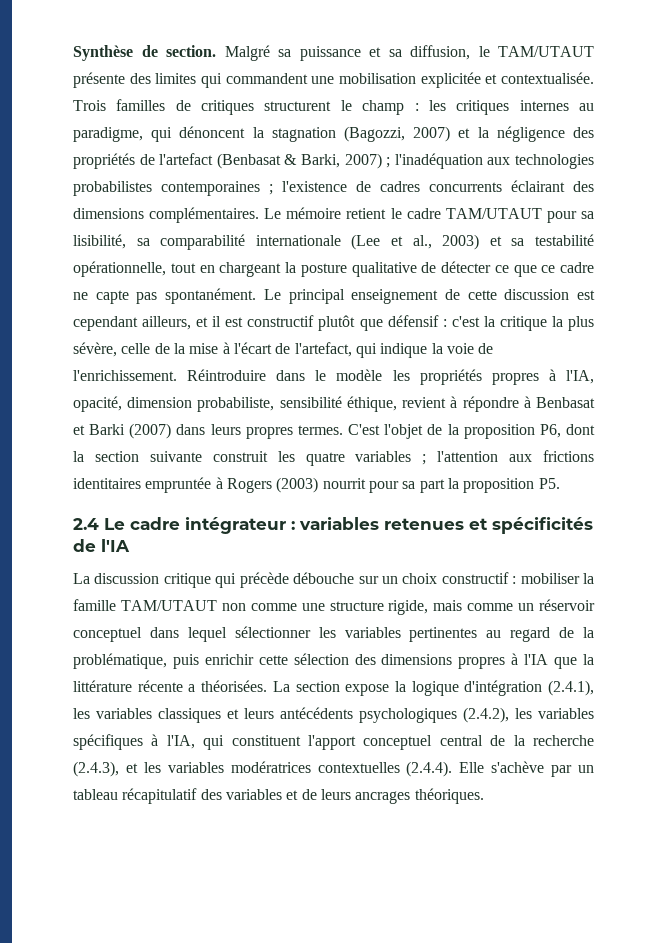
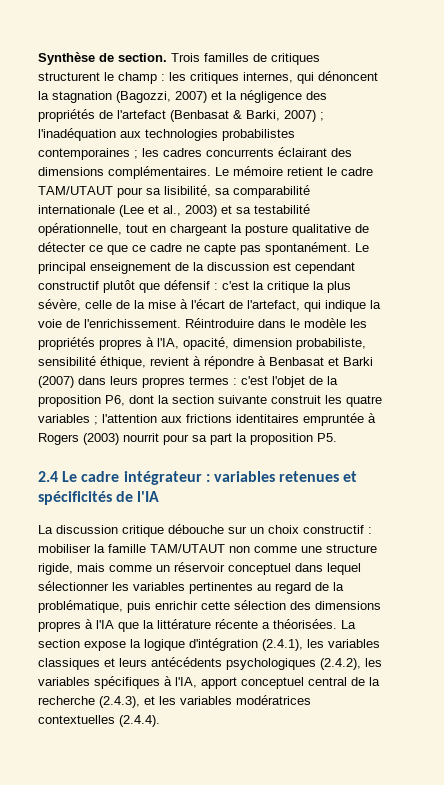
[224,45,594,61] [73,72,594,88] Malgré sa puissance et sa diffusion, le TAM/UTAUT présente des limites qui commandent une mobilisation explicitée et contextualisée. -> (167, 57) none
[519,100,595,111] [73,127,143,142] internes au paradigme, -> [243,72,293,83] internes,
[282,181,371,192] l'existence de -> [142,148,159,157] les
[467,290,497,300] cette -> [193,262,204,271] la
[142,316,244,330] ailleurs, et il est -> (355, 268) none
[297,424,381,435] termes. C'est -> [189,376,268,385] termes : c'est
[215,572,289,588] qui précède -> (164, 531) none
[203,735,356,750] qui constituent l'apport -> [201,677,237,689] apport
[459,761,594,777] [73,788,484,804] Elle s'achève par un tableau récapitulatif des variables et de leurs ancrages théoriques. -> (160, 721) none

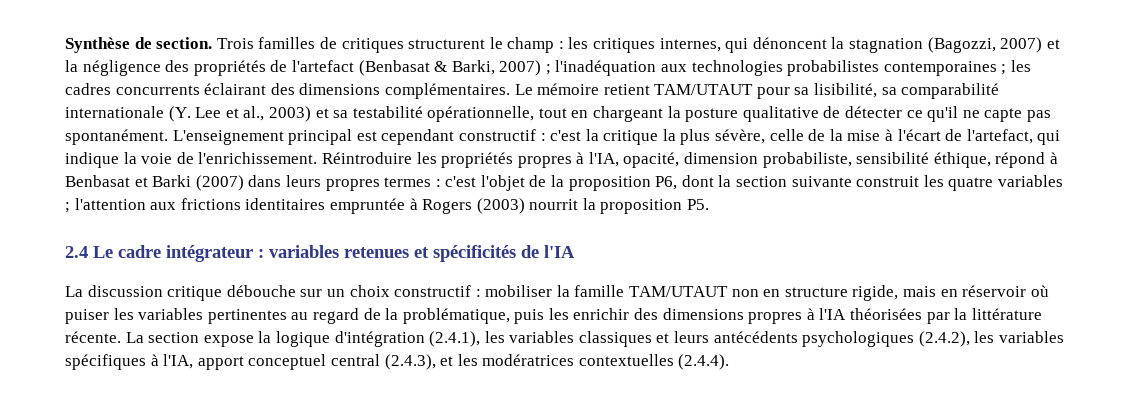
[327,167,373,176] le cadre -> (650, 89) none
[119,205,144,217] (Lee -> [168,106,222,122] (Y. Lee
[107,243,182,255] que ce cadre -> [927,106,959,122] qu'il
[355,243,369,252] [38,262,355,274] [38,280,210,293] Le principal enseignement de la discussion est cependant constructif plutôt que défensif -> [172,129,536,145] L'enseignement principal est cependant constructif
[258,318,346,328] dans le modèle -> (412, 158) none
[150,356,254,369] revient à répondre -> [995,152,1046,168] répond
[163,433,232,445] pour sa part -> (579, 204) none
[254,546,322,553] comme une -> [763,289,781,297] en
[109,562,361,575] [38,581,109,591] comme un réservoir conceptuel dans lequel sélectionner -> [940,285,1049,297] [65,309,109,324] en réservoir où puiser
[155,600,286,610] enrichir cette sélection -> [548,308,630,320] les enrichir
[118,619,337,632] que la littérature récente a théorisées. -> [850,308,1042,324] [65,331,121,343] théorisées par la littérature récente.
[351,677,380,686] [38,696,95,705] de la recherche -> (380, 360) none
[180,696,232,705] variables -> (478, 360) none

